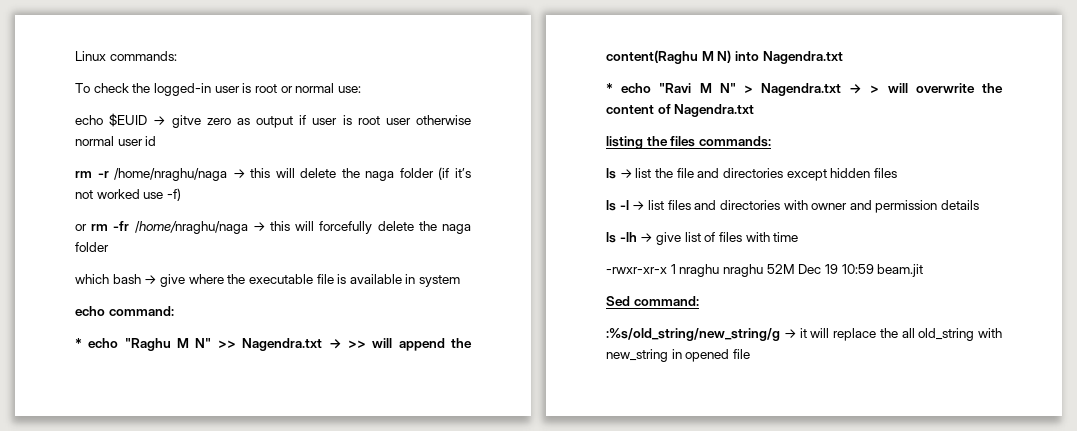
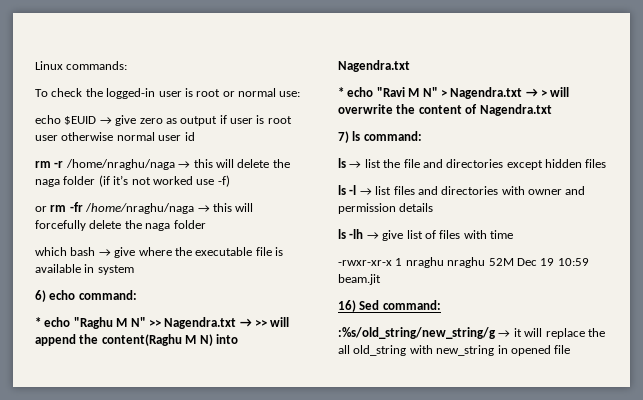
[171,115,201,128] gitve -> [115,115,137,126] give
(461, 281) none -> [35,290,46,302] 6)
[606,136,771,149] listing the files commands: -> [338,131,422,143] 7) ls command:
(924, 270) none -> [338,300,356,312] 16)

